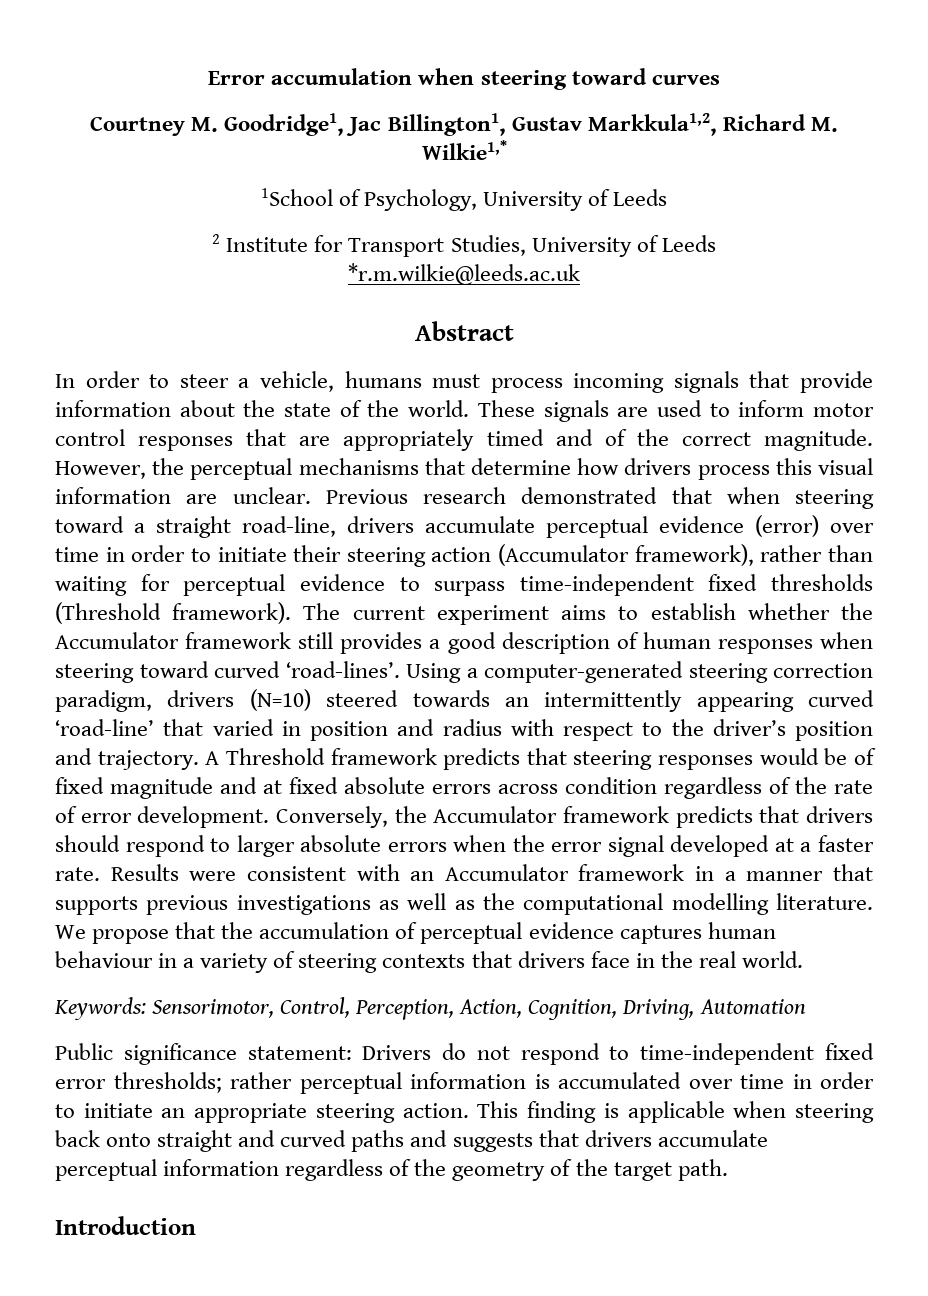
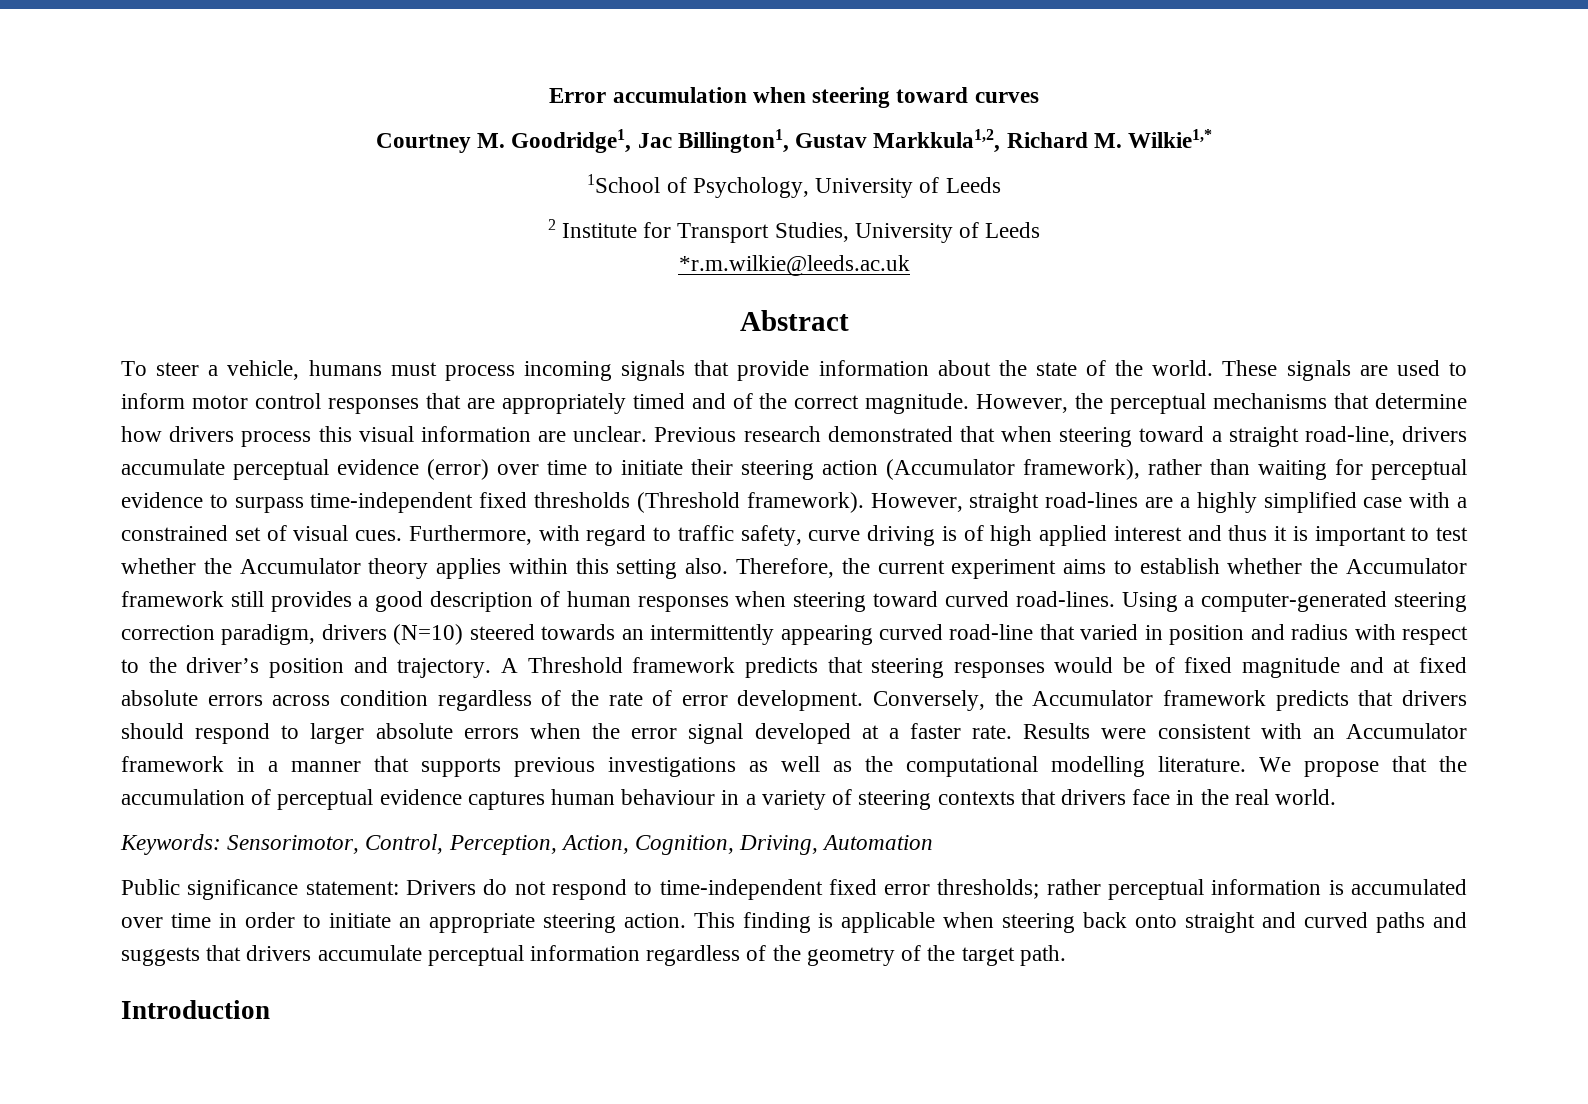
[55,371,170,388] In order to -> [121,361,147,376] To
[105,545,186,562] in order -> (587, 467) none
[303,603,341,620] The -> [870,492,1467,513] [121,525,1468,546] [121,558,870,579] However, straight road-lines are a highly simplified case with a constrained set of visual cues. Furthermore, with regard to traffic safety, curve driving is of high applied interest and thus it is important to test whether the Accumulator theory applies within this setting also. Therefore, the
[285,661,400,678] ‘road-lines’. -> [1015,591,1115,607] road-lines.
[55,719,154,736] ‘road-line’ -> [949,624,1034,640] road-line

